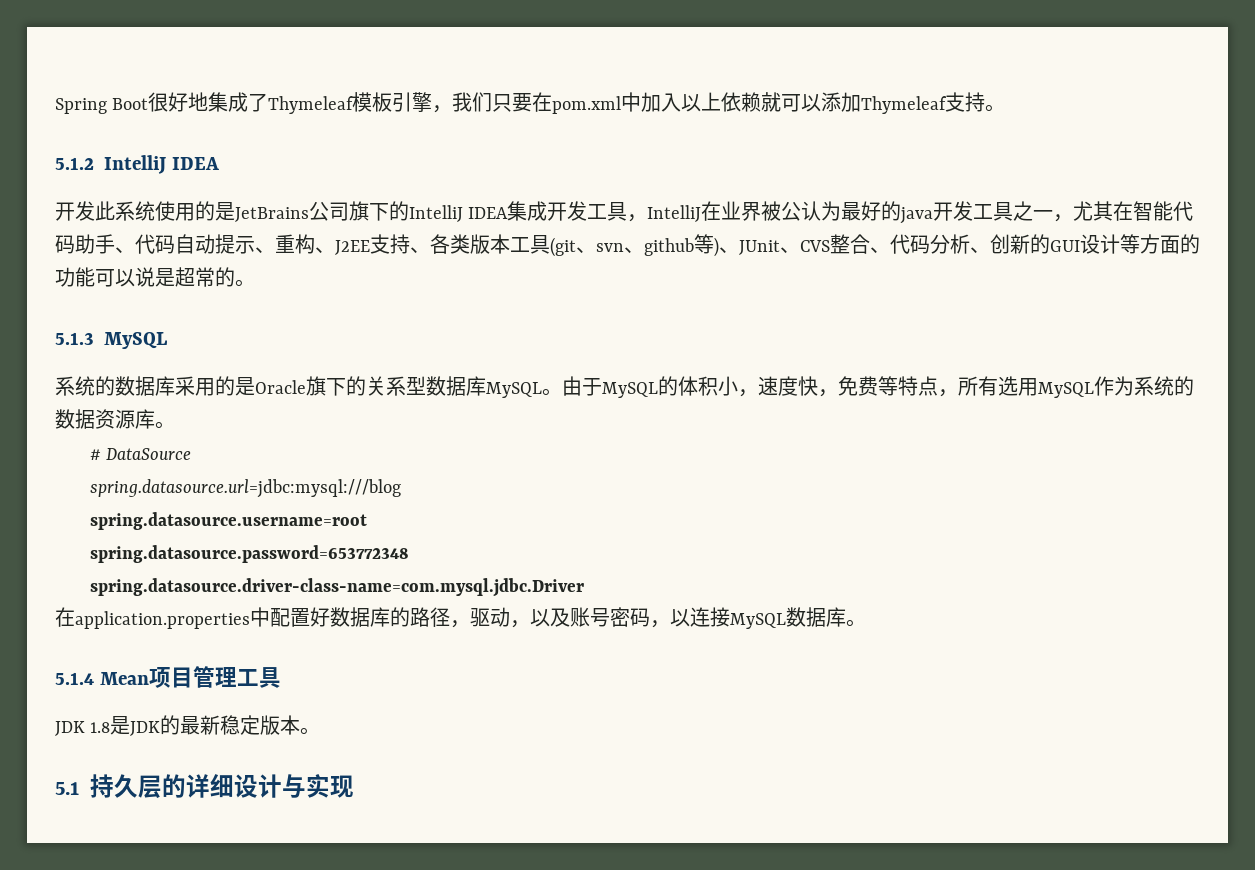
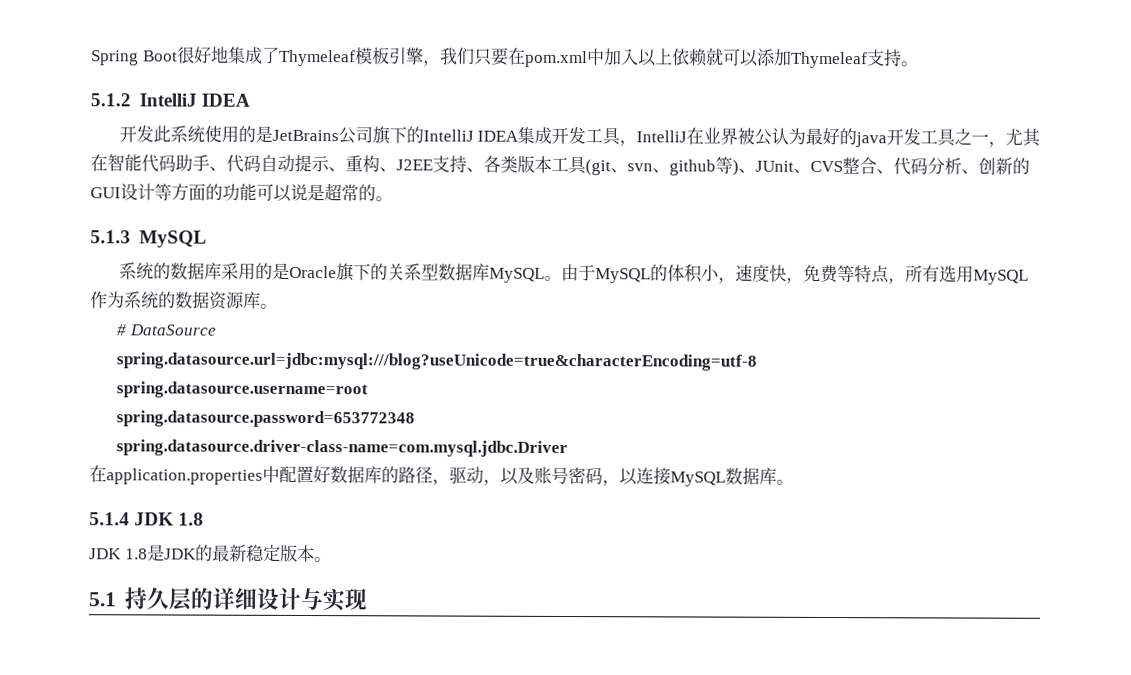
[90,479,402,498] spring.datasource.url=jdbc:mysql:///blog -> [115,352,757,371] spring.datasource.url=jdbc:mysql:///blog?useUnicode=true&characterEncoding=utf-8
[99,666,281,688] Mean项目管理工具 -> [134,512,205,526] JDK 1.8

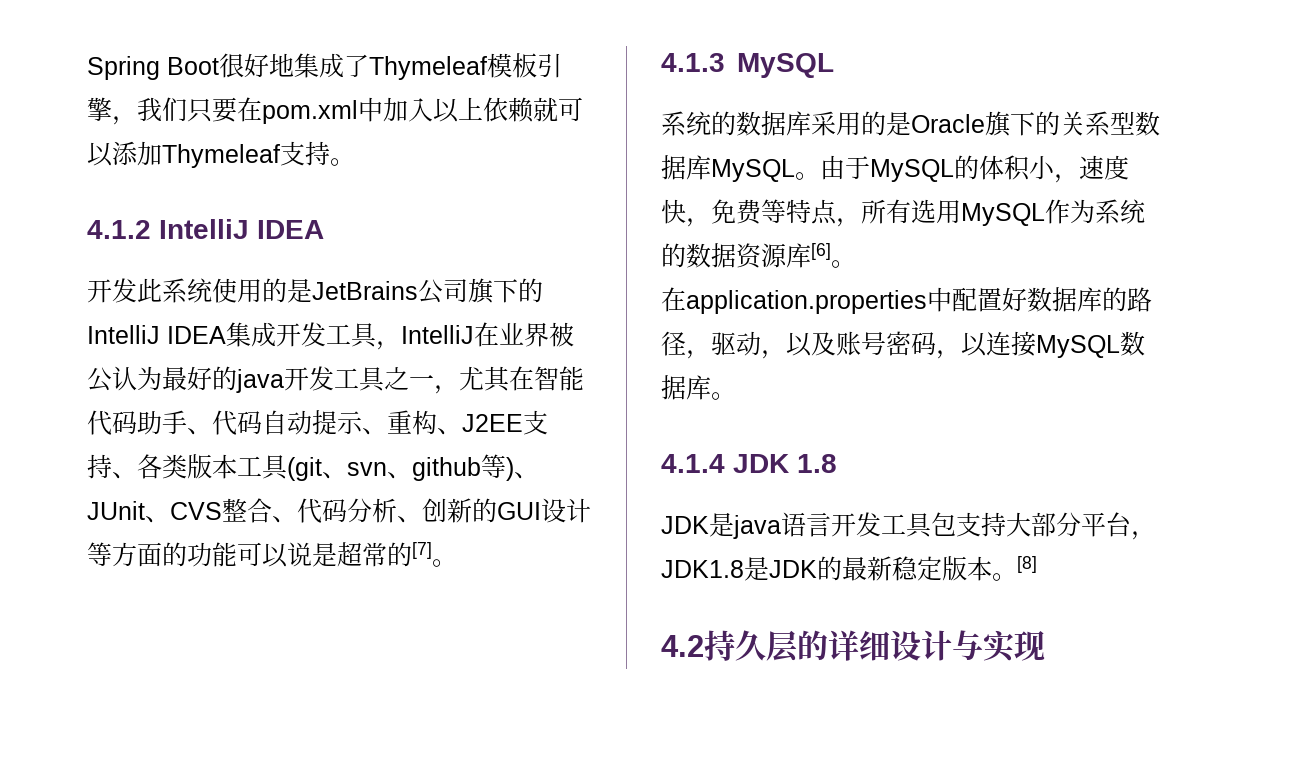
[90,93,131,107] 5.1.2 -> [87,220,151,239] 4.1.2
[375,196,393,202] [90,230,131,244] 。 // 5.1.3 -> [412,542,432,559] [432,559,457,567] [661,53,725,72] [7]。 // 4.1.3
[260,303,278,309] [116,324,217,336] [115,352,757,371] [115,381,368,399] [115,410,415,428] [115,439,568,458] 。 // # DataSource // spring.datasource.url=jdbc:mysql:///blog?useUnicode=true&characterEncoding=utf-8 // spring.datasource.username=root // spring.datasource.password=653772348 // spring.datasource.driver-class-name=com.mysql.jdbc.Driver -> [811,243,831,260] [831,260,856,268] [6]。
[89,512,130,526] 5.1.4 -> [661,454,725,473] 4.1.4
[124,548,148,560] 1.8 -> [709,512,1156,540] [661,560,744,578] 是java语言开发工具包支持大部分平台，JDK1.8
[88,592,117,607] // 5.1 -> [1017,556,1037,573] [661,635,704,657] [8] // 4.2

